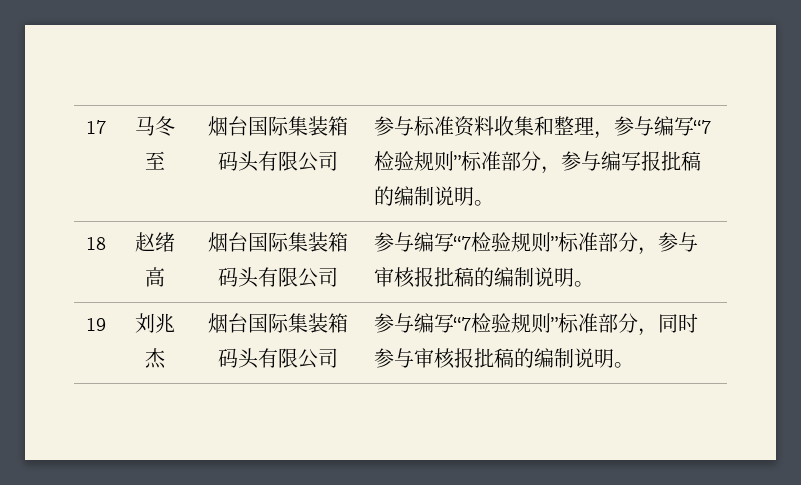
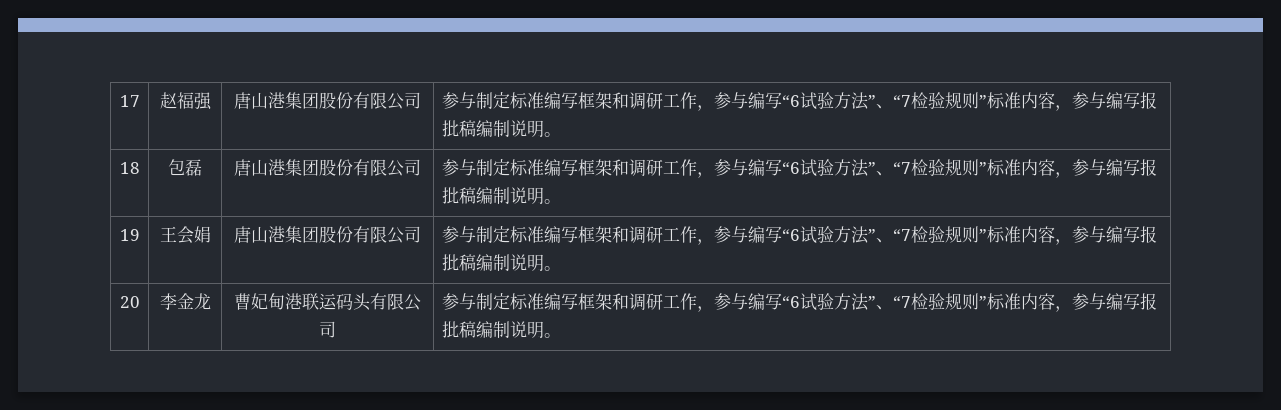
[135,116,175,137] [145,151,165,170] [208,116,348,136] [218,151,338,172] [374,116,712,139] [374,151,702,174] [374,186,495,206] [86,237,106,250] [135,232,175,252] [145,267,165,287] [208,232,348,252] [218,267,338,288] [374,232,699,255] [374,267,595,288] [86,318,106,331] [135,313,175,333] [145,348,166,369] [208,313,348,333] [218,348,338,369] [374,313,699,336] [374,348,635,369] 马冬至 | 烟台国际集装箱码头有限公司 | 参与标准资料收集和整理，参与编写“7检验规则”标准部分，参与编写报批稿的编制说明。 // 18 | 赵绪高 | 烟台国际集装箱码头有限公司 | 参与编写“7检验规则”标准部分，参与审核报批稿的编制说明。 // 19 | 刘兆杰 | 烟台国际集装箱码头有限公司 | 参与编写“7检验规则”标准部分，同时参与审核报批稿的编制说明。 -> [159,92,212,110] [234,92,421,110] [441,92,1157,111] [441,120,561,138] [119,162,140,174] [168,159,202,176] [234,159,421,177] [441,159,1157,178] [441,187,561,205] [119,229,140,241] [159,226,211,244] [234,226,421,244] [441,226,1157,245] [441,254,561,272] [119,296,140,308] [159,293,211,310] [234,293,421,311] [319,321,336,338] [441,293,1157,312] [441,321,561,339] 赵福强 | 唐山港集团股份有限公司 | 参与制定标准编写框架和调研工作，参与编写“6试验方法”、“7检验规则”标准内容，参与编写报批稿编制说明。 // 18 | 包磊 | 唐山港集团股份有限公司 | 参与制定标准编写框架和调研工作，参与编写“6试验方法”、“7检验规则”标准内容，参与编写报批稿编制说明。 // 19 | 王会娟 | 唐山港集团股份有限公司 | 参与制定标准编写框架和调研工作，参与编写“6试验方法”、“7检验规则”标准内容，参与编写报批稿编制说明。 // 20 | 李金龙 | 曹妃甸港联运码头有限公司 | 参与制定标准编写框架和调研工作，参与编写“6试验方法”、“7检验规则”标准内容，参与编写报批稿编制说明。

